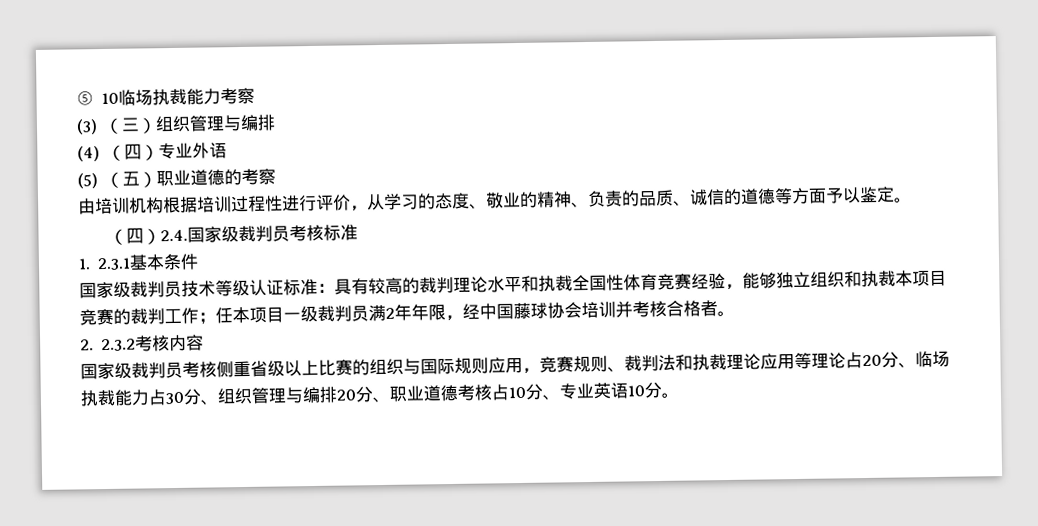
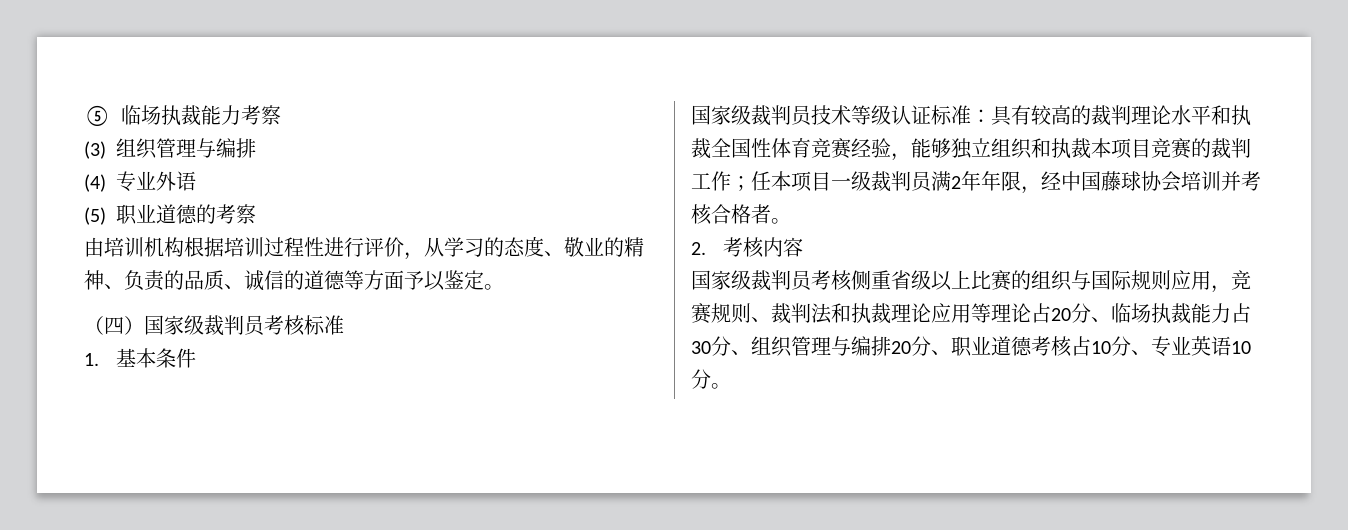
[101,92,120,105] 10 -> (111, 115) none
[104,117,158,134] （三） -> (106, 150) none
[107,143,160,161] （四） -> (106, 183) none
[105,171,158,188] （五） -> (106, 216) none
[159,229,188,242] 2.4. -> (144, 325) none
[97,257,132,271] 2.3.1 -> (99, 359) none
[101,338,137,352] 2.3.2 -> (706, 248) none

